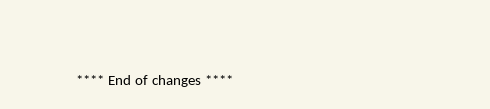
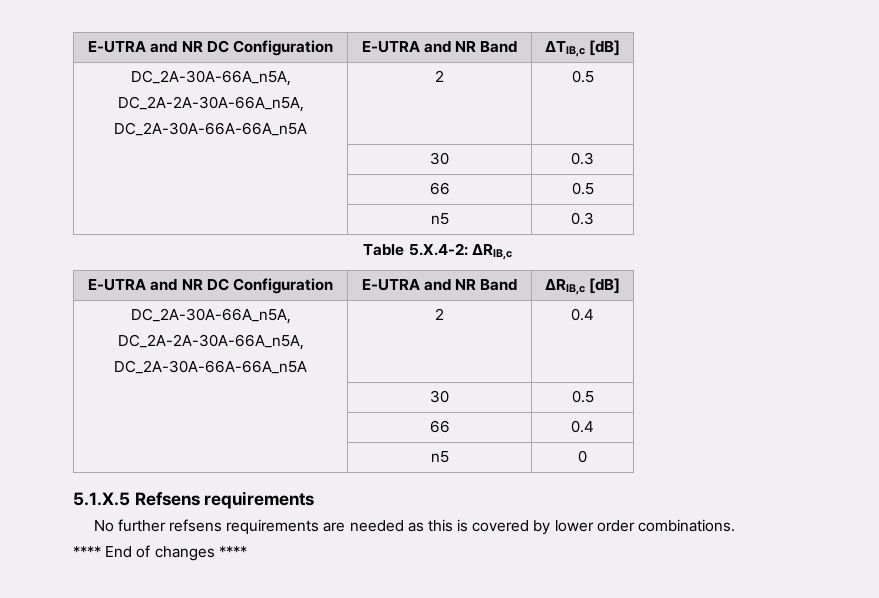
(76, 80) none -> [88,40,333,56] [361,41,518,53] [544,40,621,57] [130,70,291,86] [117,96,304,112] [114,122,307,136] [435,70,444,82] [571,70,594,83] [430,152,449,165] [571,152,594,165] [429,182,450,195] [571,182,594,195] [430,213,449,225] [571,212,594,225] [363,243,512,260] [88,278,333,294] [361,279,518,291] [544,278,621,295] [130,308,291,324] [117,334,304,350] [114,360,307,374] [435,308,444,320] [571,308,594,321] [430,390,449,403] [571,390,594,403] [429,420,450,433] [571,420,594,433] [430,451,449,463] [578,450,587,463] [73,491,315,509] [93,519,735,535] E-UTRA and NR DC Configuration | E-UTRA and NR Band | ΔTIB,c [dB] // DC_2A-30A-66A_n5A, // DC_2A-2A-30A-66A_n5A, // DC_2A-30A-66A-66A_n5A | 2 | 0.5 // | 30 | 0.3 // | 66 | 0.5 // | n5 | 0.3 // Table 5.X.4-2: ΔRIB,c // E-UTRA and NR DC Configuration | E-UTRA and NR Band | ΔRIB,c [dB] // DC_2A-30A-66A_n5A, // DC_2A-2A-30A-66A_n5A, // DC_2A-30A-66A-66A_n5A | 2 | 0.4 // | 30 | 0.5 // | 66 | 0.4 // | n5 | 0 // 5.1.X.5 Refsens requirements // No further refsens requirements are needed as this is covered by lower order combinations. //

